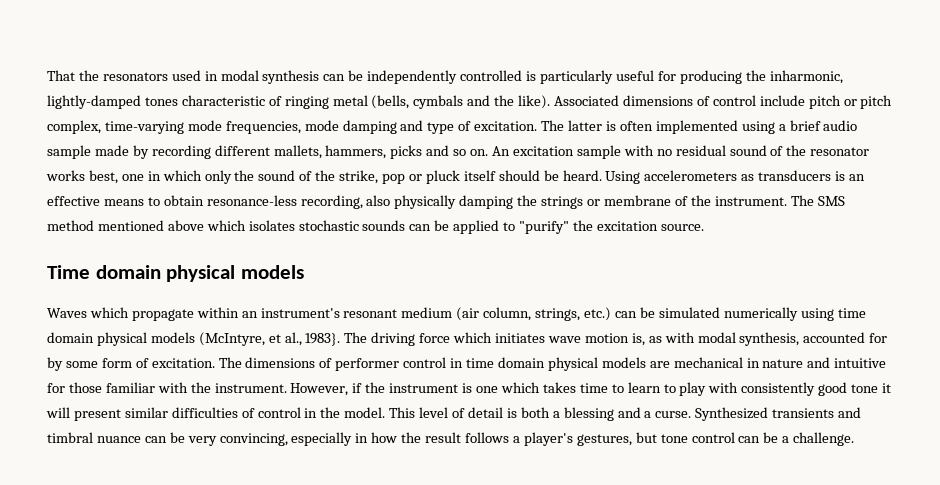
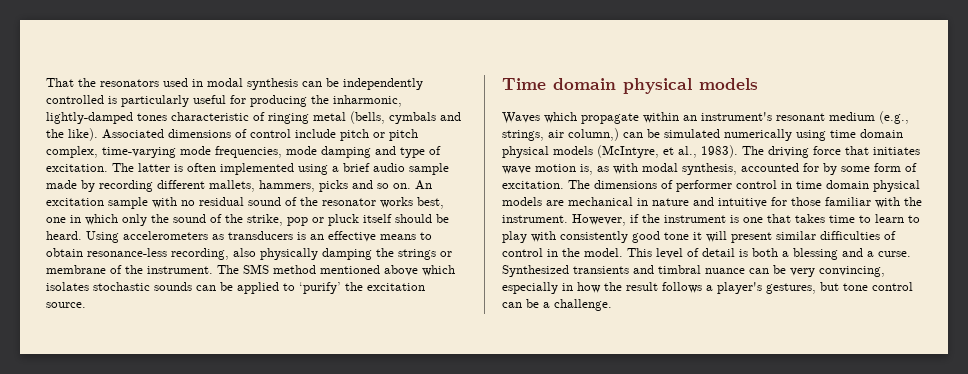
[519,221,570,234] "purify" -> [299,282,341,294] ‘purify’
[456,307,612,321] (air column, strings, etc.) -> [879,111,909,124] [502,128,619,141] (e.g., strings, air column,)
[305,333,341,346] 1983}. -> [701,145,738,158] 1983).
[453,332,493,343] which -> [845,146,869,155] that
[500,382,540,393] which -> [767,214,791,223] that

